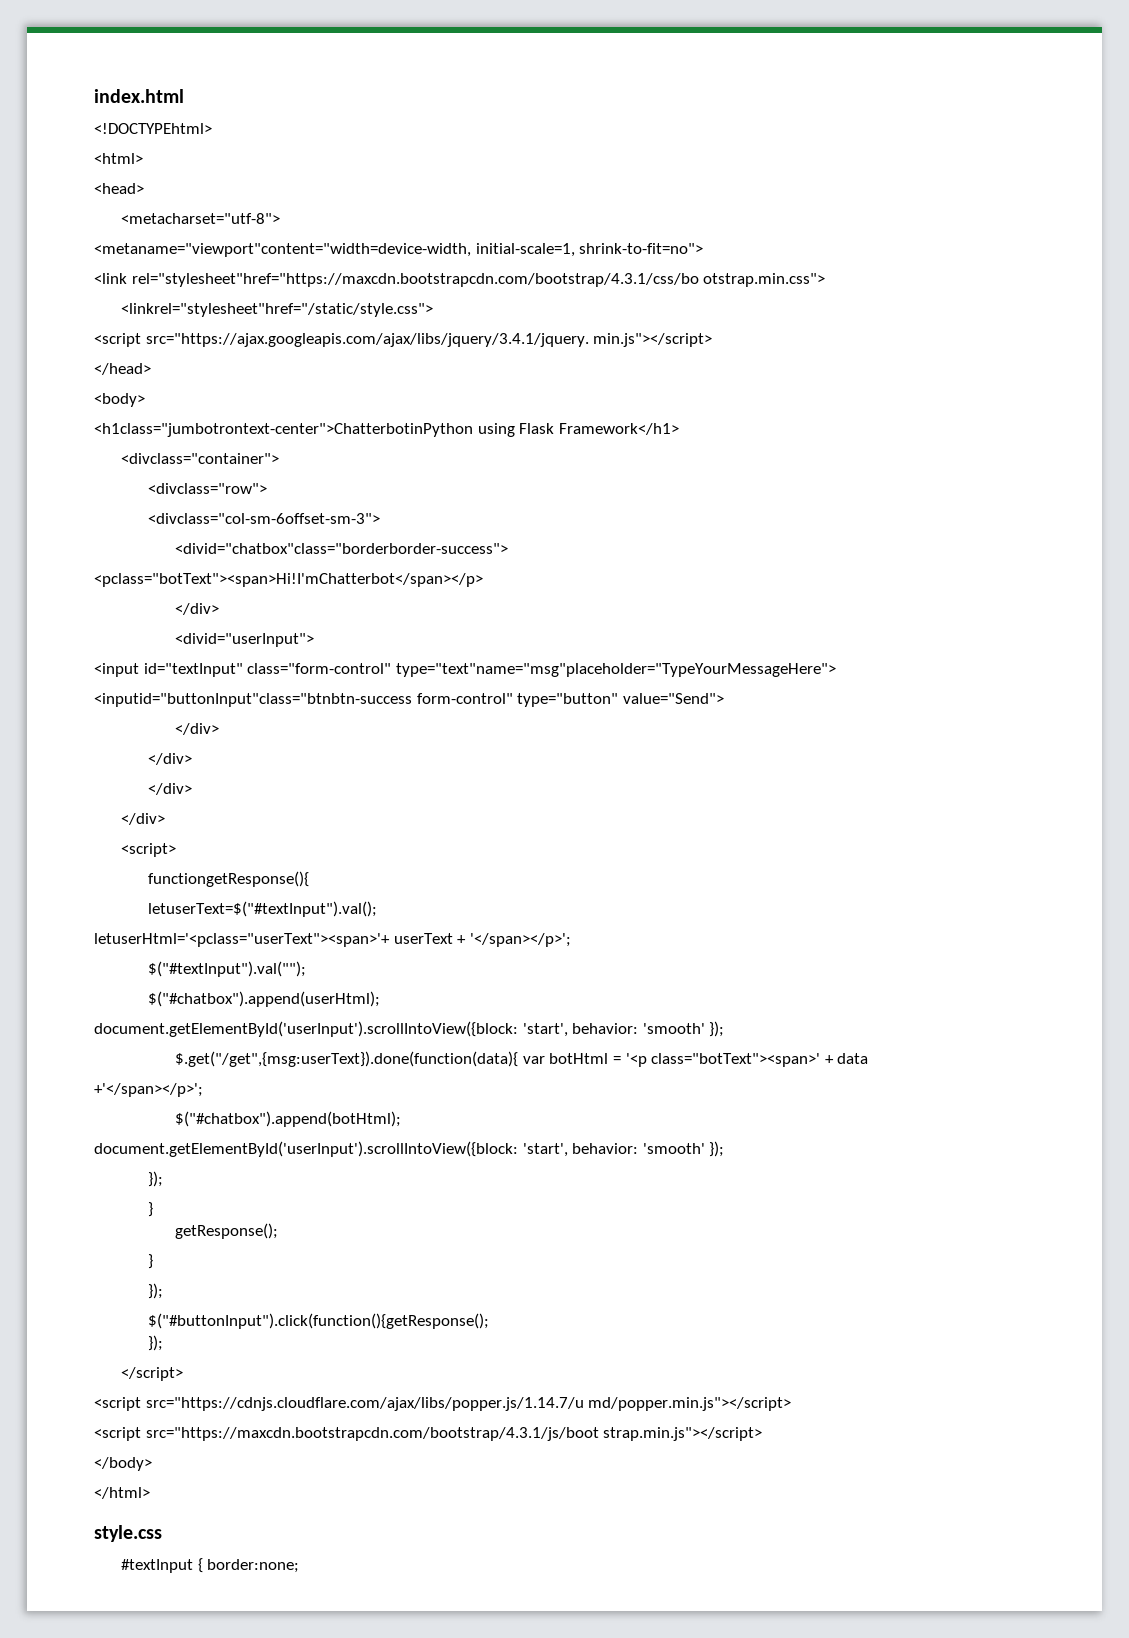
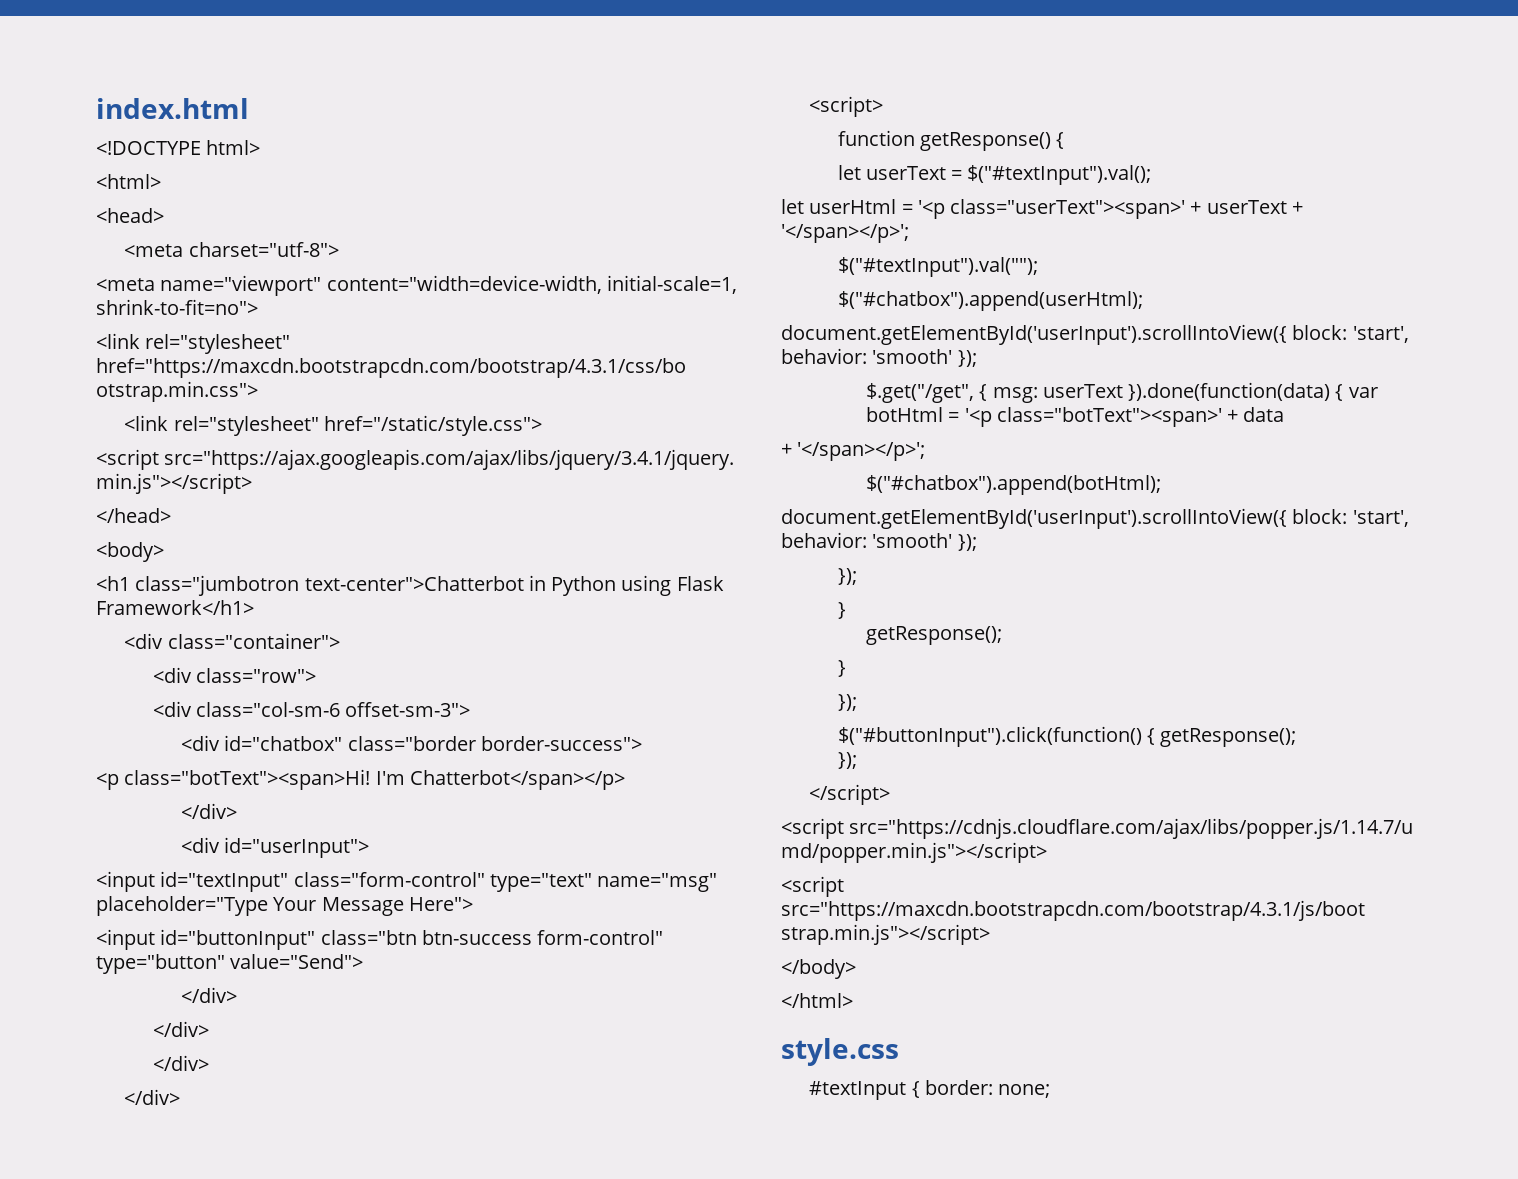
[94,123,212,134] <!DOCTYPEhtml> -> [96,140,261,155] <!DOCTYPE html>
[121,213,281,224] [94,243,471,257] <metacharset="utf-8"> // <metaname="viewport"content="width=device-width, -> [124,242,339,257] [96,275,602,296] <meta charset="utf-8"> // <meta name="viewport" content="width=device-width,
[131,273,699,287] rel="stylesheet"href="https://maxcdn.bootstrapcdn.com/bootstrap/4.3.1/css/bo -> [145,334,291,354] [96,358,686,378] rel="stylesheet" href="https://maxcdn.bootstrapcdn.com/bootstrap/4.3.1/css/bo
[121,303,434,317] <linkrel="stylesheet"href="/static/style.css"> -> [124,415,542,436] <link rel="stylesheet" href="/static/style.css">
[94,423,679,437] [121,453,280,464] [148,483,268,494] [148,513,381,524] [175,543,509,554] [94,573,483,587] [175,603,220,615] [175,633,315,647] <h1class="jumbotrontext-center">ChatterbotinPython using Flask Framework</h1> // <divclass="container"> // <divclass="row"> // <divclass="col-sm-6offset-sm-3"> // <divid="chatbox"class="borderborder-success"> // <pclass="botText"><span>Hi!I'mChatterbot</span></p> // </div> // <divid="userInput"> -> [96,575,724,596] [96,600,254,615] [124,633,340,649] [152,667,316,683] [152,701,471,717] [181,735,642,751] [96,769,625,790] [181,803,238,819] [181,837,370,858] <h1 class="jumbotron text-center">Chatterbot in Python using Flask Framework</h1> // <div class="container"> // <div class="row"> // <div class="col-sm-6 offset-sm-3"> // <div id="chatbox" class="border border-success"> // <p class="botText"><span>Hi! I'm Chatterbot</span></p> // </div> // <div id="userInput">
[395,663,836,677] [94,693,412,707] type="text"name="msg"placeholder="TypeYourMessageHere"> // <inputid="buttonInput"class="btnbtn-success -> [489,873,718,892] [96,896,473,916] [96,929,532,950] type="text" name="msg" placeholder="Type Your Message Here"> // <input id="buttonInput" class="btn btn-success
[148,871,310,887] [148,901,378,917] [94,933,390,947] functiongetResponse(){ // letuserText=$("#textInput").val(); // letuserHtml='<pclass="userText"><span>'+ -> [837,130,1065,151] [837,165,1152,185] [781,199,1202,219] function getResponse() { // let userText = $("#textInput").val(); // let userHtml = '<p class="userText"><span>' +
[94,1021,725,1037] [175,1051,519,1067] document.getElementById('userInput').scrollIntoView({block: 'start', behavior: 'smooth' }); // $.get("/get",{msg:userText}).done(function(data){ -> [781,324,1409,345] [781,348,977,367] [866,382,1344,403] document.getElementById('userInput').scrollIntoView({ block: 'start', behavior: 'smooth' }); // $.get("/get", { msg: userText }).done(function(data) {
[94,1083,203,1097] +'</span></p>'; -> [781,442,926,461] + '</span></p>';
[94,1141,518,1157] document.getElementById('userInput').scrollIntoView({block: -> [781,508,1348,529] document.getElementById('userInput').scrollIntoView({ block:
[148,1313,490,1329] $("#buttonInput").click(function(){getResponse(); -> [837,726,1297,747] $("#buttonInput").click(function() { getResponse();
[207,1559,300,1573] border:none; -> [924,1080,1051,1098] border: none;

